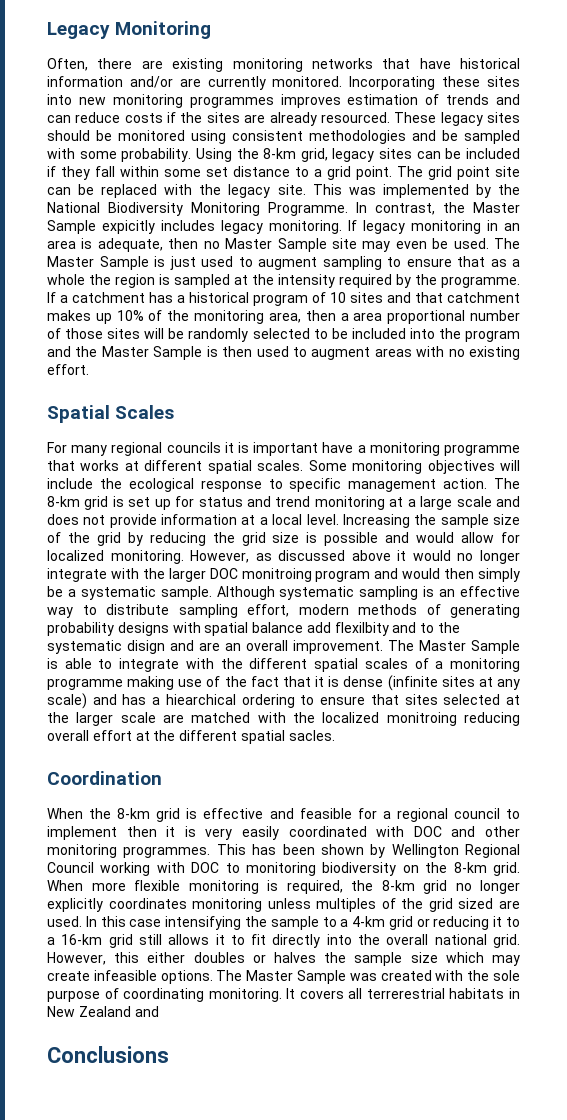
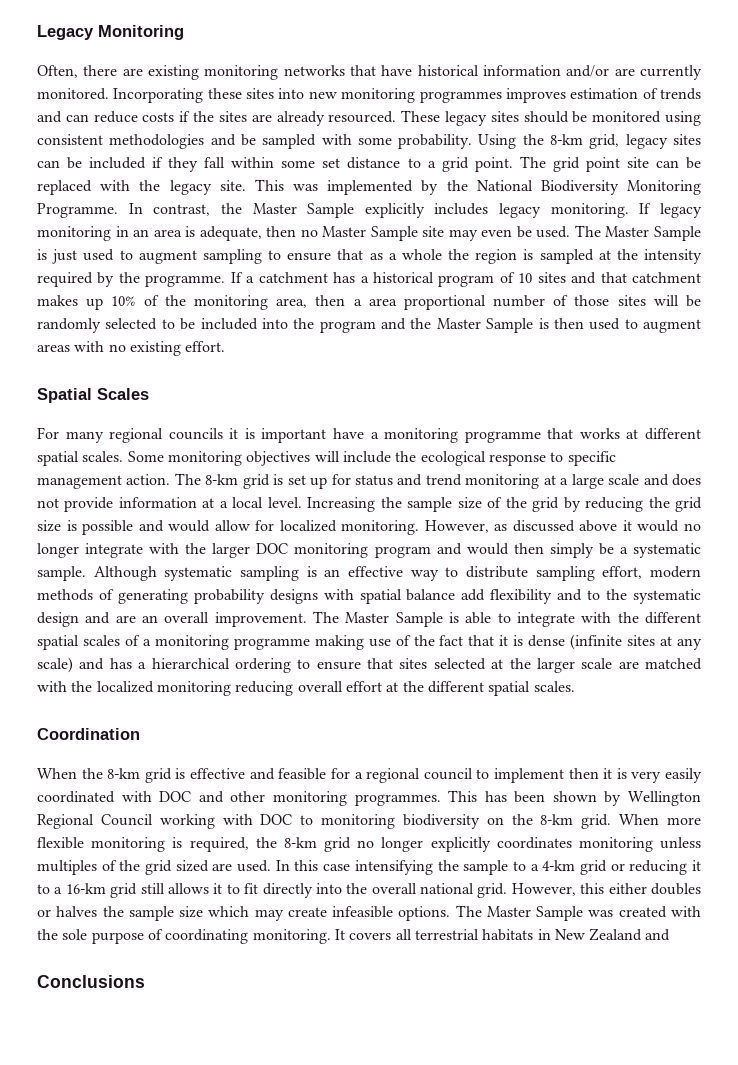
[102,220,155,234] expicitly -> [364,203,425,218] explicitly
[241,568,312,582] monitroing -> [294,543,369,558] monitoring
[334,622,389,636] flexilbity -> [490,589,553,604] flexibility
[127,640,165,654] disign -> [37,612,79,627] design
[165,694,236,705] hiearchical -> [151,658,230,669] hierarchical
[386,712,457,726] monitroing -> [156,681,231,696] monitoring
[288,730,335,741] sacles. -> [533,681,575,692] scales.
[366,988,445,999] terrerestrial -> [414,929,479,940] terrestrial

